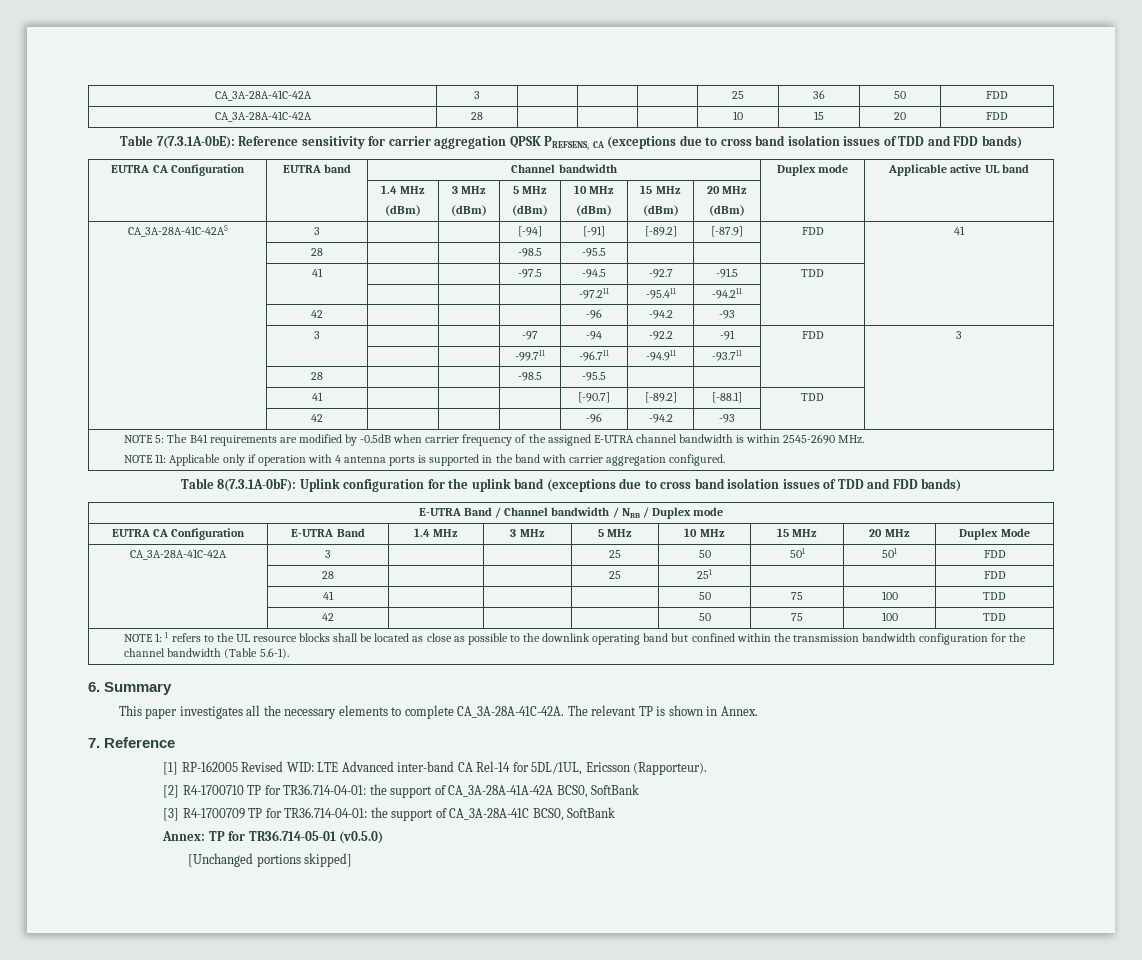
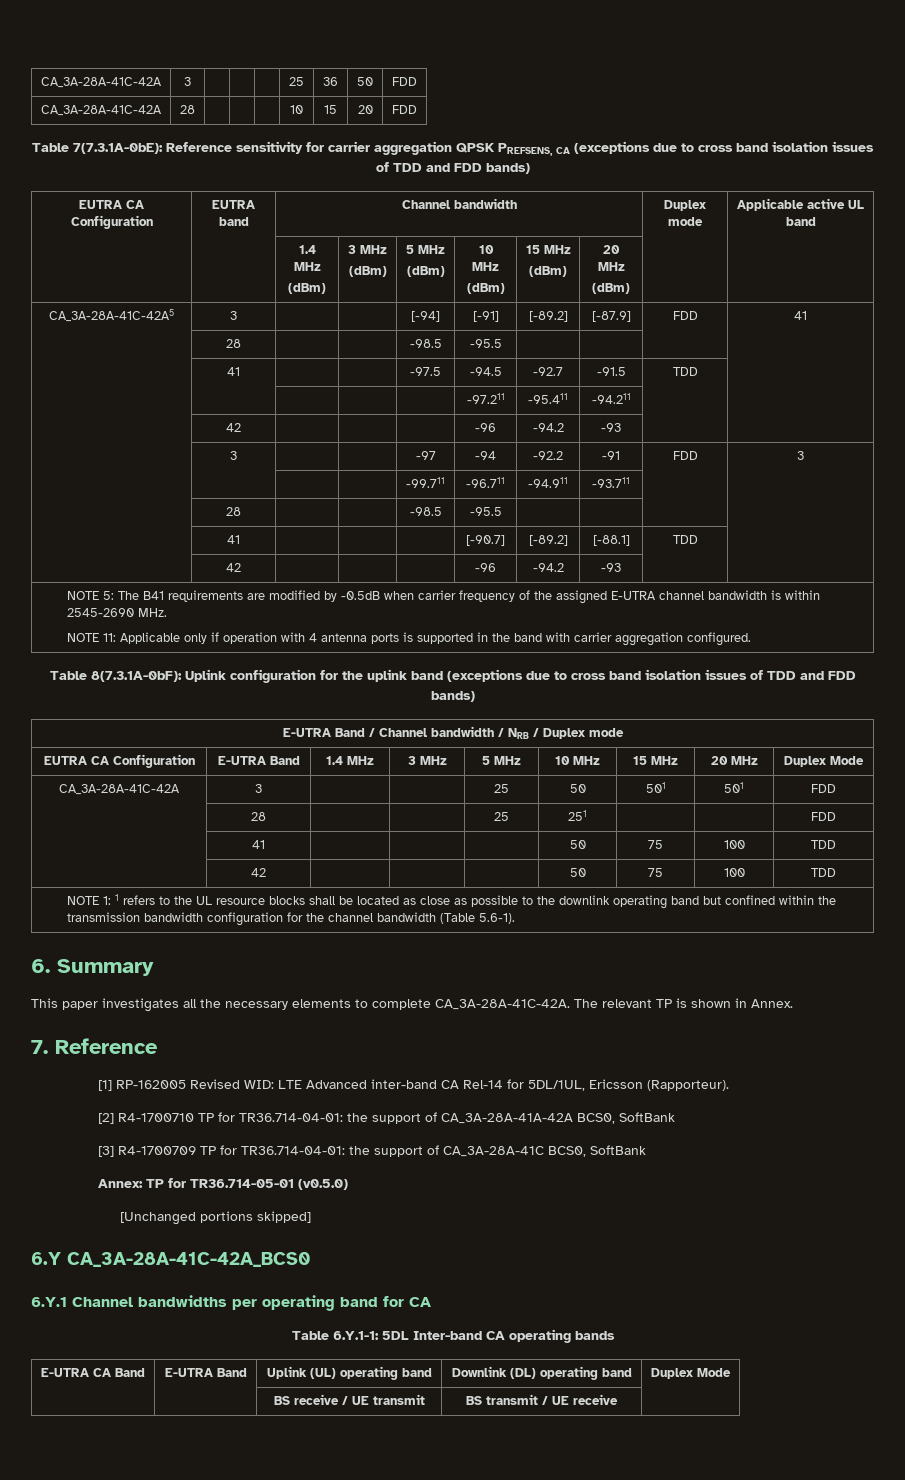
(353, 860) none -> [31,1252,310,1267] [31,1295,431,1311] [291,1329,615,1343] [41,1368,145,1377] [164,1368,247,1377] [266,1366,432,1380] [451,1366,632,1380] [651,1368,731,1379] [273,1394,425,1405] [466,1394,618,1405] // 6.Y CA_3A-28A-41C-42A_BCS0 // 6.Y.1 Channel bandwidths per operating band for CA // Table 6.Y.1-1: 5DL Inter-band CA operating bands // E-UTRA CA Band | E-UTRA Band | Uplink (UL) operating band | Downlink (DL) operating band | Duplex Mode // | | BS receive / UE transmit | BS transmit / UE receive |

